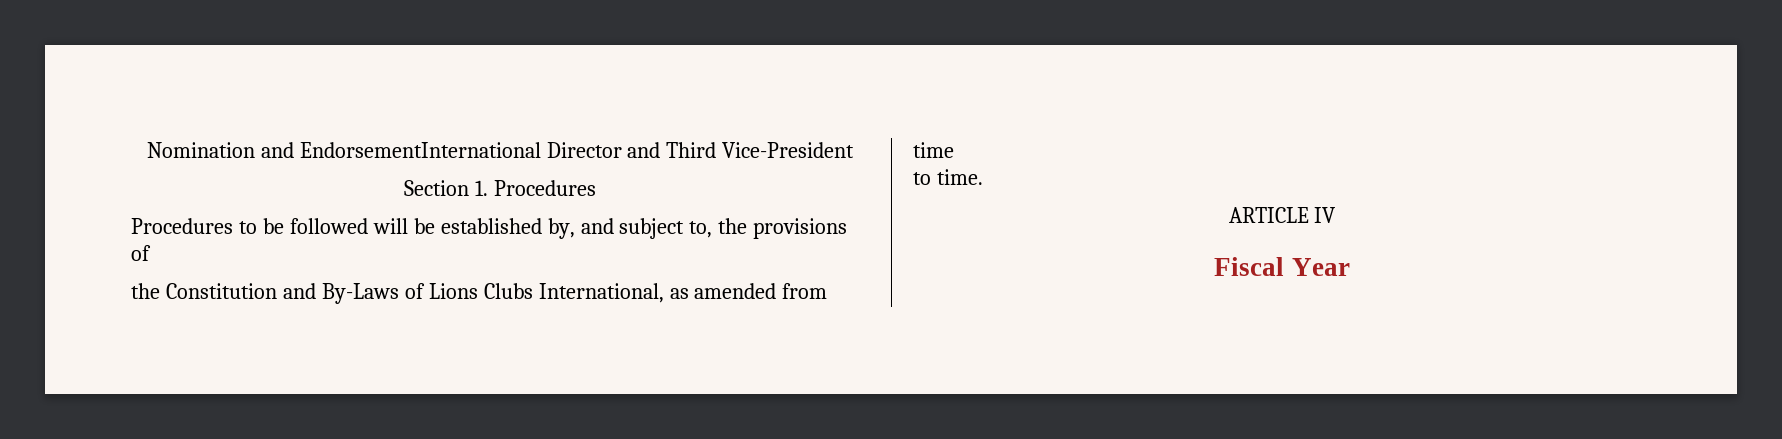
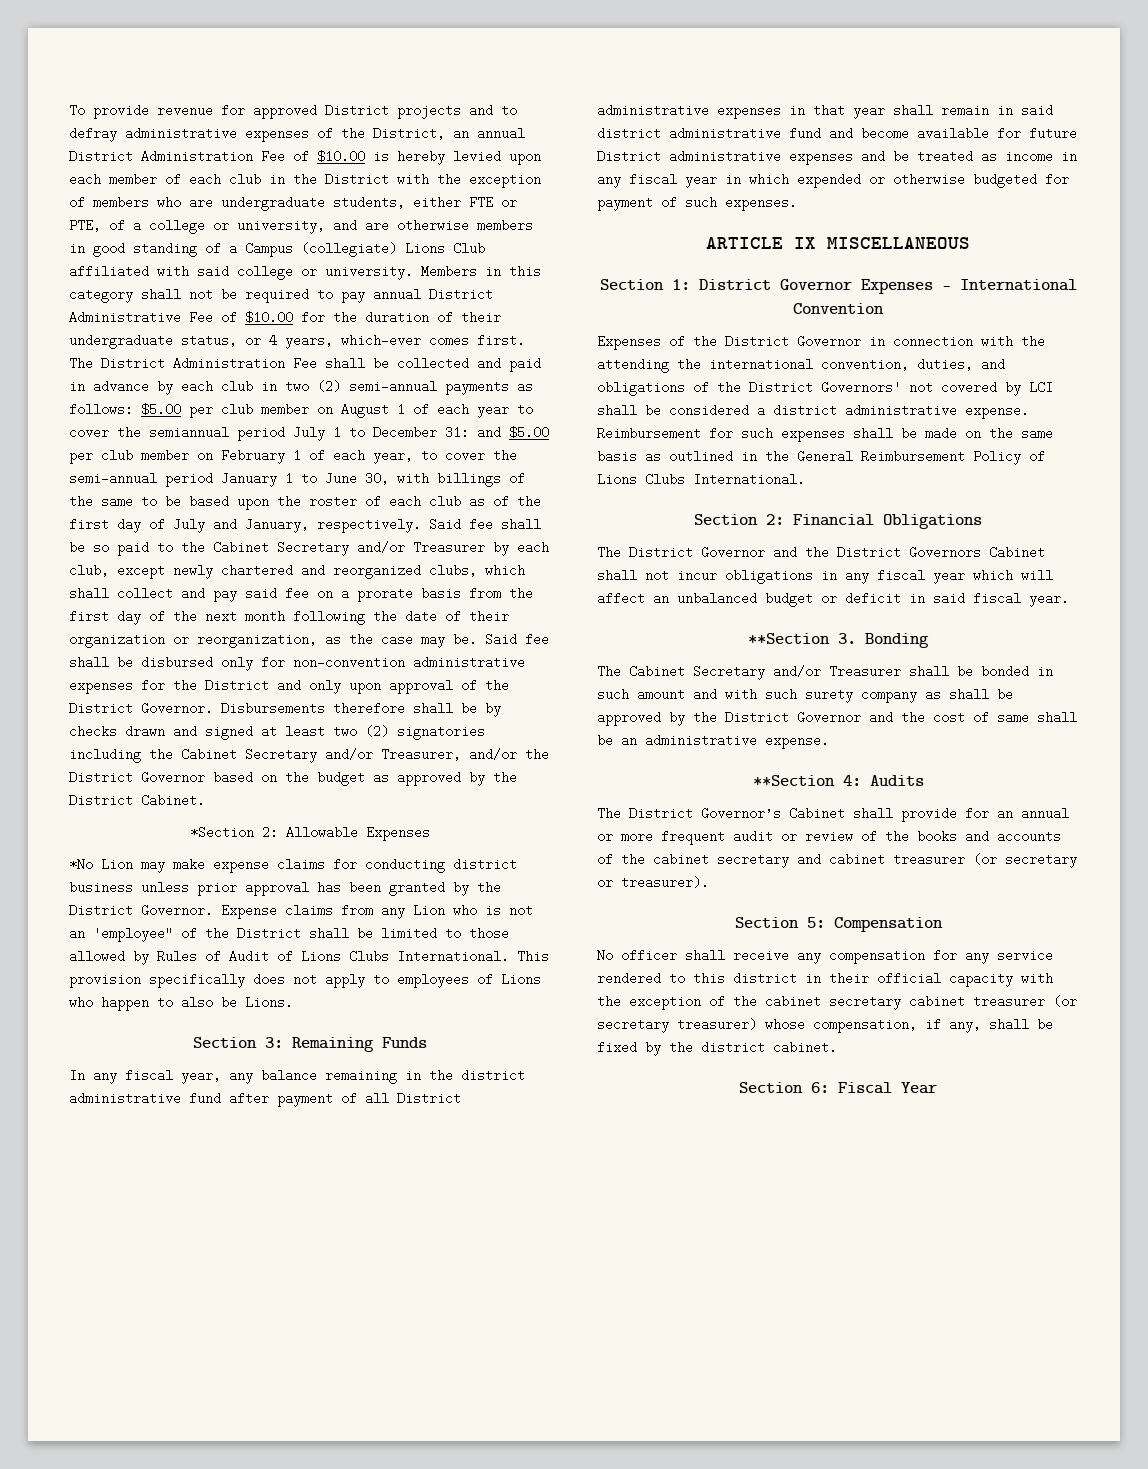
[146,142,855,158] [404,180,596,196] [131,218,848,239] [131,245,151,261] [131,283,828,304] [913,142,954,158] [913,169,983,185] [1228,207,1337,223] Nomination and EndorsementInternational Director and Third Vice-President // Section 1. Procedures // Procedures to be followed will be established by, and subject to, the provisions of // the Constitution and By-Laws of Lions Clubs International, as amended from time // to time. // ARTICLE IV // -> [69,104,517,119] [69,127,525,142] [69,150,541,165] [69,173,541,188] [69,196,517,211] [69,219,533,234] [69,242,485,257] [69,265,541,280] [69,288,493,303] [69,311,501,324] [69,334,525,349] [69,357,541,372] [69,380,533,395] [69,403,533,418] [69,426,549,441] [69,449,517,464] [69,472,525,487] [69,495,541,510] [69,518,541,533] [69,541,549,556] [69,564,525,579] [69,587,533,602] [69,610,509,625] [69,633,549,648] [69,656,525,671] [69,679,509,694] [69,702,501,717] [69,725,485,740] [69,748,549,763] [69,771,517,786] [69,794,205,807] [190,826,430,841] [69,858,517,873] [69,881,501,896] [69,904,533,919] [69,927,509,942] [69,950,549,965] [69,973,541,988] [69,996,293,1011] [193,1037,427,1052] [69,1069,525,1084] [69,1092,461,1107] [597,104,1053,119] [597,127,1077,140] [597,150,1077,165] [597,173,1069,188] [597,196,797,211] [706,237,970,249] [599,279,1077,294] [793,303,884,314] [597,335,1045,350] [597,358,1005,373] [597,381,1053,396] [597,404,1029,419] [597,427,1053,442] [597,450,1045,465] [597,473,805,486] [694,514,982,529] [597,546,1045,559] [597,569,1053,584] [597,592,1069,607] [748,633,929,648] [597,665,1053,680] [597,688,1013,703] [597,711,1077,726] [597,734,829,749] [752,775,924,786] [597,807,1069,822] [597,830,1061,845] [597,853,1077,868] [597,876,709,889] [734,917,943,932] [597,949,1053,964] [597,972,1053,987] [597,995,1077,1010] [597,1018,1053,1033] [597,1041,837,1056] [739,1082,829,1093] To provide revenue for approved District projects and to defray administrative expenses of the District, an annual District Administration Fee of $10.00 is hereby levied upon each member of each club in the District with the exception of members who are undergraduate students, either FTE or PTE, of a college or university, and are otherwise members in good standing of a Campus (collegiate) Lions Club affiliated with said college or university. Members in this category shall not be required to pay annual District Administrative Fee of $10.00 for the duration of their undergraduate status, or 4 years, which-ever comes first. The District Administration Fee shall be collected and paid in advance by each club in two (2) semi-annual payments as follows: $5.00 per club member on August 1 of each year to cover the semiannual period July 1 to December 31: and $5.00 per club member on February 1 of each year, to cover the semi-annual period January 1 to June 30, with billings of the same to be based upon the roster of each club as of the first day of July and January, respectively. Said fee shall be so paid to the Cabinet Secretary and/or Treasurer by each club, except newly chartered and reorganized clubs, which shall collect and pay said fee on a prorate basis from the first day of the next month following the date of their organization or reorganization, as the case may be. Said fee shall be disbursed only for non-convention administrative expenses for the District and only upon approval of the District Governor. Disbursements therefore shall be by checks drawn and signed at least two (2) signatories including the Cabinet Secretary and/or Treasurer, and/or the District Governor based on the budget as approved by the District Cabinet. // *Section 2: Allowable Expenses // *No Lion may make expense claims for conducting district business unless prior approval has been granted by the District Governor. Expense claims from any Lion who is not an 'employee" of the District shall be limited to those allowed by Rules of Audit of Lions Clubs International. This provision specifically does not apply to employees of Lions who happen to also be Lions. // Section 3: Remaining Funds // In any fiscal year, any balance remaining in the district administrative fund after payment of all District administrative expenses in that year shall remain in said district administrative fund and become available for future District administrative expenses and be treated as income in any fiscal year in which expended or otherwise budgeted for payment of such expenses. // ARTICLE IX MISCELLANEOUS // Section 1: District Governor Expenses – International Convention // Expenses of the District Governor in connection with the attending the international convention, duties, and obligations of the District Governors' not covered by LCI shall be considered a district administrative expense. Reimbursement for such expenses shall be made on the same basis as outlined in the General Reimbursement Policy of Lions Clubs International. // Section 2: Financial Obligations // The District Governor and the District Governors Cabinet shall not incur obligations in any fiscal year which will affect an unbalanced budget or deficit in said fiscal year. // **Section 3. Bonding // The Cabinet Secretary and/or Treasurer shall be bonded in such amount and with such surety company as shall be approved by the District Governor and the cost of same shall be an administrative expense. // **Section 4: Audits // The District Governor’s Cabinet shall provide for an annual or more frequent audit or review of the books and accounts of the cabinet secretary and cabinet treasurer (or secretary or treasurer). // Section 5: Compensation // No officer shall receive any compensation for any service rendered to this district in their official capacity with the exception of the cabinet secretary cabinet treasurer (or secretary treasurer) whose compensation, if any, shall be fixed by the district cabinet. // Section 6:

